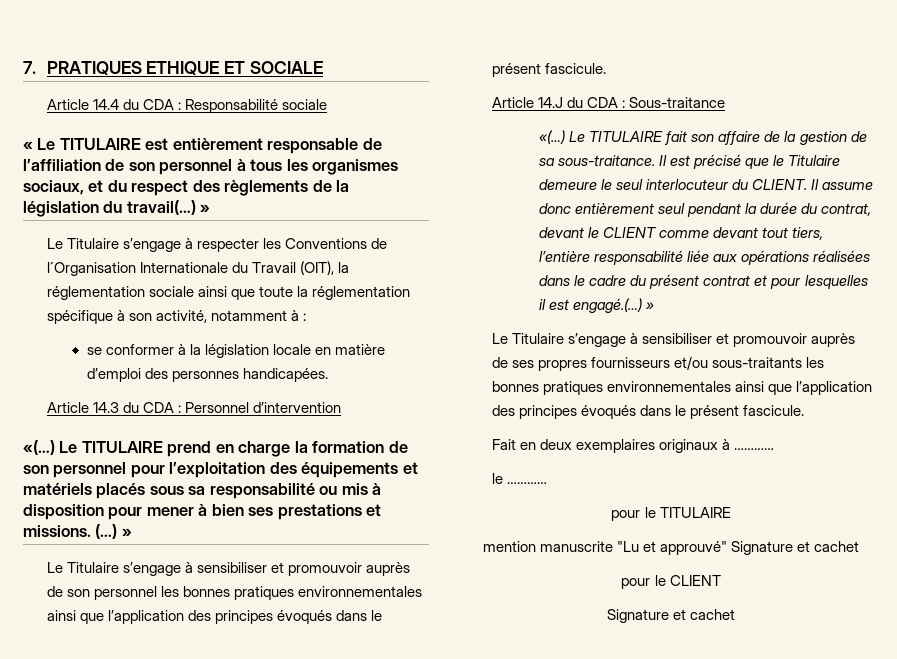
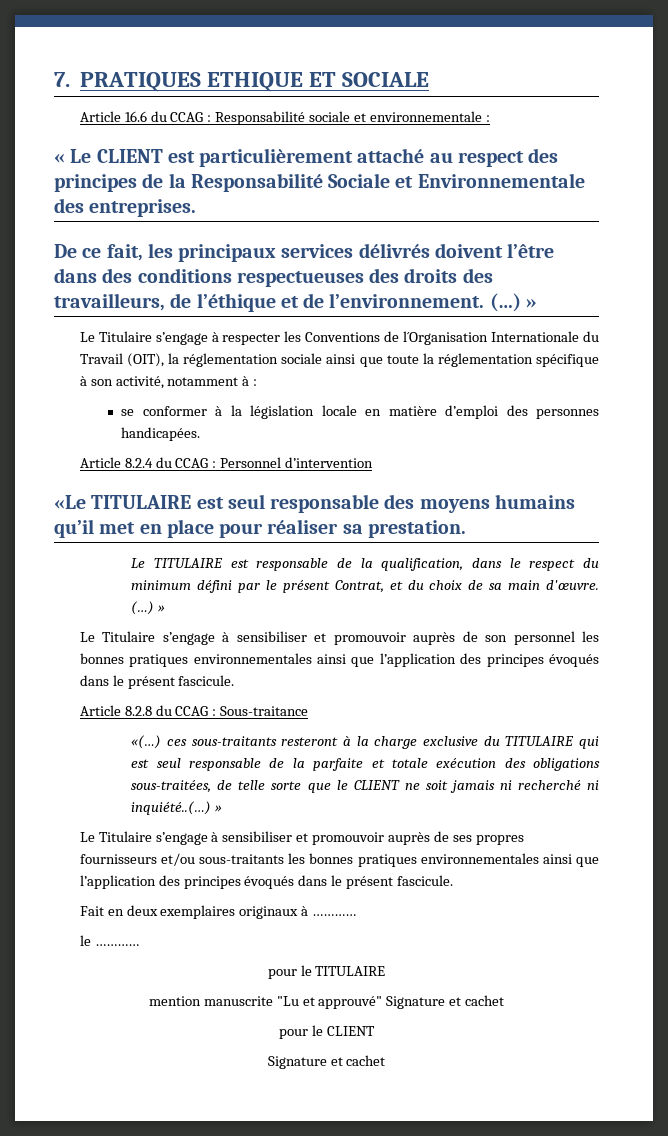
[92,99,174,110] 14.4 du CDA -> [124,111,204,122] 16.6 du CCAG
(328, 104) none -> [354,111,490,122] et environnementale :
[59,138,382,154] [23,159,399,175] [23,180,127,195] TITULAIRE est entièrement responsable de l’affiliation de son personnel à tous les organismes sociaux, et du -> [96,148,453,167] CLIENT est particulièrement attaché au
[224,180,350,196] [23,200,196,217] règlements de la législation du travail(…) -> [54,173,585,192] [54,198,197,217] [54,243,555,262] [54,268,493,287] [54,293,521,312] principes de la Responsabilité Sociale et Environnementale des entreprises. // De ce fait, les principaux services délivrés doivent l’être dans des conditions respectueuses des droits des travailleurs, de l’éthique et de l’environnement. (…)
[92,402,174,413] 14.3 du CDA -> [124,457,209,468] 8.2.4 du CCAG
[23,440,408,457] [23,462,418,478] [23,483,382,499] [23,504,382,520] [23,525,91,537] «(…) Le TITULAIRE prend en charge la formation de son personnel pour l’exploitation des équipements et matériels placés sous sa responsabilité ou mis à disposition pour mener à bien ses prestations et missions. -> [54,494,575,513] [54,519,466,538] [131,558,599,571] [131,580,599,593] «Le TITULAIRE est seul responsable des moyens humains qu’il met en place pour réaliser sa prestation. // Le TITULAIRE est responsable de la qualification, dans le respect du minimum défini par le présent Contrat, et du choix de sa main d'œuvre.
[537,97,618,108] 14.J du CDA -> [124,705,209,716] 8.2.8 du CCAG
[569,131,867,145] [539,154,841,169] [539,179,874,190] [539,202,872,217] [539,227,824,240] [539,250,871,265] [539,274,868,289] [539,298,643,313] Le TITULAIRE fait son affaire de la gestion de sa sous-traitance. Il est précisé que le Titulaire demeure le seul interlocuteur du CLIENT. Il assume donc entièrement seul pendant la durée du contrat, devant le CLIENT comme devant tout tiers, l’entière responsabilité liée aux opérations réalisées dans le cadre du présent contrat et pour lesquelles il est engagé.(…) -> [166,736,599,749] [131,758,600,771] [131,780,599,793] [131,801,212,815] ces sous-traitants resteront à la charge exclusive du TITULAIRE qui est seul responsable de la parfaite et totale exécution des obligations sous-traitées, de telle sorte que le CLIENT ne soit jamais ni recherché ni inquiété..(…)

